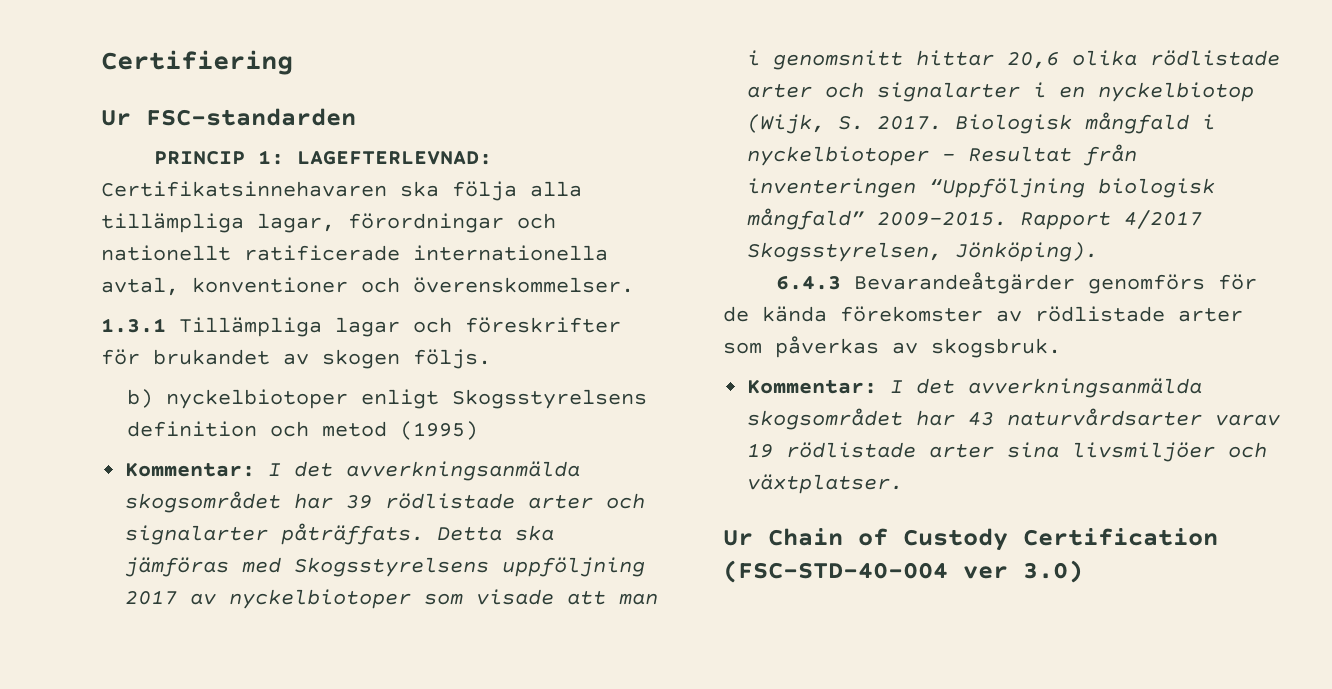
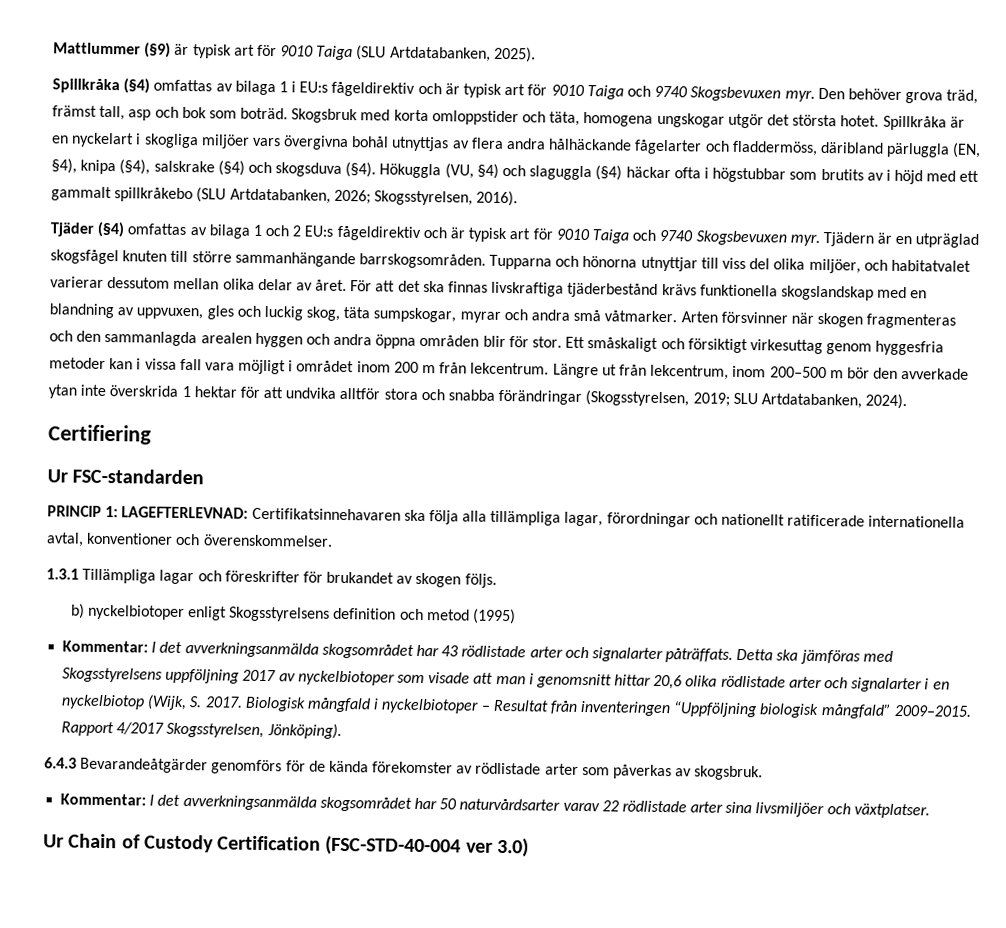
(101, 62) none -> [53,42,536,63] [52,78,979,104] [52,105,965,131] [51,132,982,158] [51,158,980,185] [51,186,519,207] [50,221,980,248] [50,249,971,274] [50,276,928,301] [49,303,957,329] [49,330,945,356] [49,357,970,380] [48,384,908,410] Mattlummer (§9) är typisk art för 9010 Taiga (SLU Artdatabanken, 2025). // Spillkråka (§4) omfattas av bilaga 1 i EU:s fågeldirektiv och är typisk art för 9010 Taiga och 9740 Skogsbevuxen myr. Den behöver grova träd, främst tall, asp och bok som boträd. Skogsbruk med korta omloppstider och täta, homogena ungskogar utgör det största hotet. Spillkråka är en nyckelart i skogliga miljöer vars övergivna bohål utnyttjas av flera andra hålhäckande fågelarter och fladdermöss, däribland pärluggla (EN, §4), knipa (§4), salskrake (§4) och skogsduva (§4). Hökuggla (VU, §4) och slaguggla (§4) häckar ofta i högstubbar som brutits av i höjd med ett gammalt spillkråkebo (SLU Artdatabanken, 2026; Skogsstyrelsen, 2016). // Tjäder (§4) omfattas av bilaga 1 och 2 EU:s fågeldirektiv och är typisk art för 9010 Taiga och 9740 Skogsbevuxen myr. Tjädern är en utpräglad skogsfågel knuten till större sammanhängande barrskogsområden. Tupparna och hönorna utnyttjar till viss del olika miljöer, och habitatvalet varierar dessutom mellan olika delar av året. För att det ska finnas livskraftiga tjäderbestånd krävs funktionella skogslandskap med en blandning av uppvuxen, gles och luckig skog, täta sumpskogar, myrar och andra små våtmarker. Arten försvinner när skogen fragmenteras och den sammanlagda arealen hyggen och andra öppna områden blir för stor. Ett småskaligt och försiktigt virkesuttag genom hyggesfria metoder kan i vissa fall vara möjligt i området inom 200 m från lekcentrum. Längre ut från lekcentrum, inom 200–500 m bör den avverkade ytan inte överskrida 1 hektar för att undvika alltför stora och snabba förändringar (Skogsstyrelsen, 2019; SLU Artdatabanken, 2024). //
[346,495,373,509] 39 -> [441,645,459,657] 43
[968,412,995,426] 43 -> [439,798,458,810] 50
[747,443,774,458] 19 -> [601,800,619,812] 22

